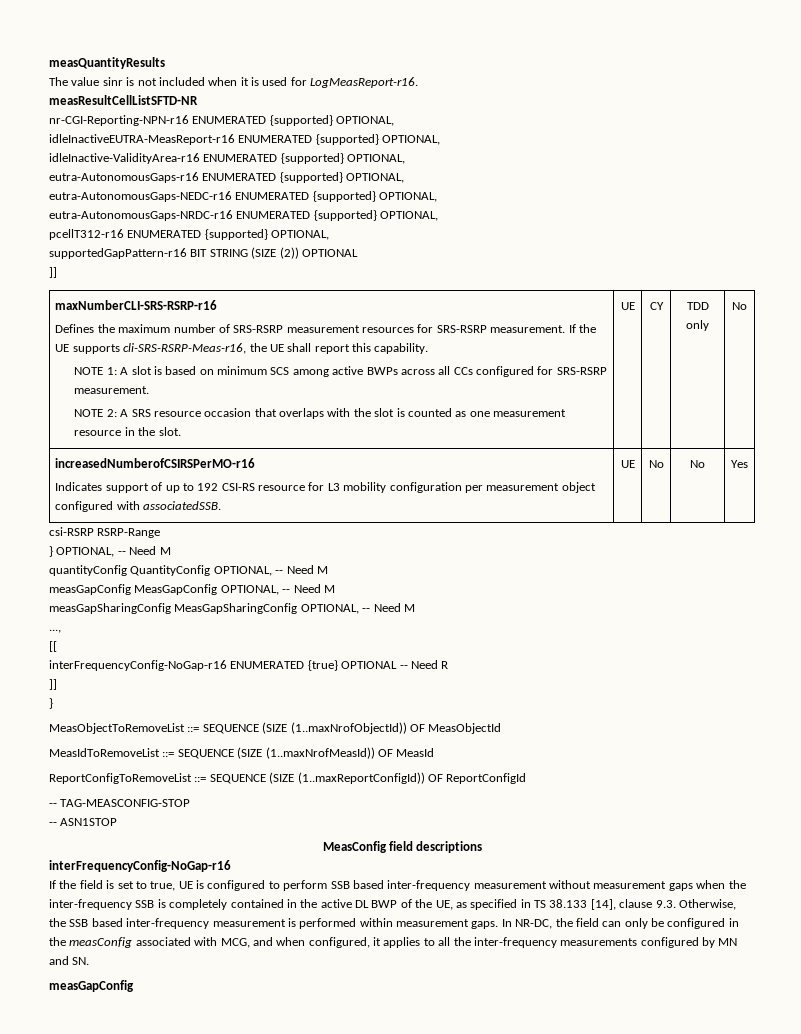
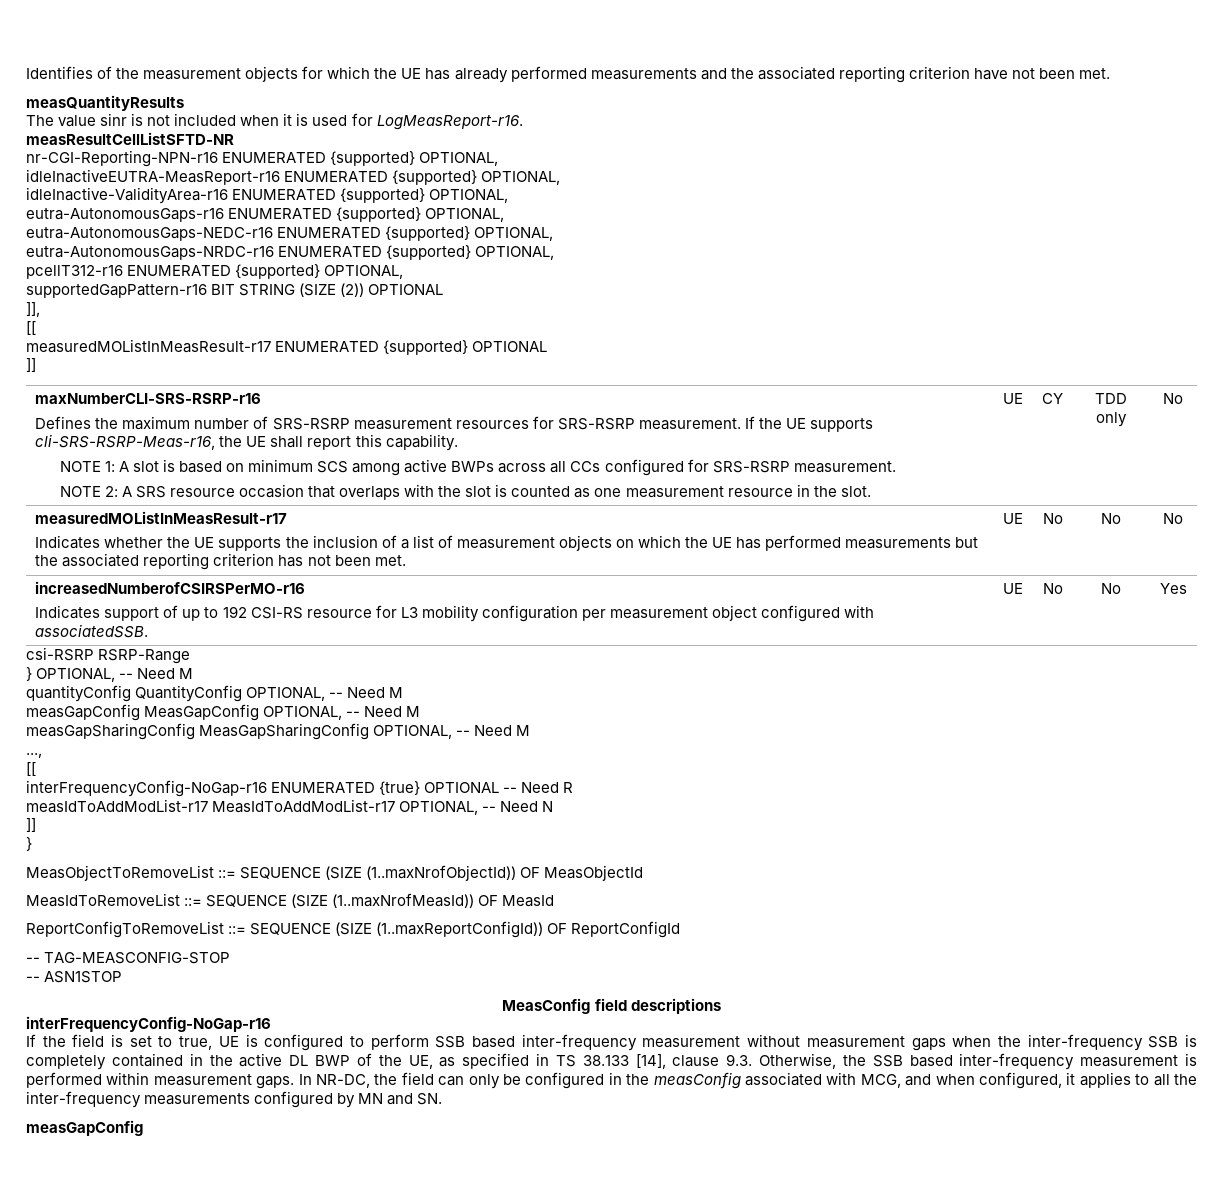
(49, 63) none -> [26,66,1111,83] Identifies of the measurement objects for which the UE has already performed measurements and the associated reporting criterion have not been met. //
(358, 253) none -> [26,302,40,317] [26,321,36,335] [26,339,548,355] // ]], // [[ // measuredMOListInMeasResult-r17 ENUMERATED {supported} OPTIONAL
(747, 306) none -> [35,511,288,524] [35,535,979,551] [35,553,406,570] [1002,513,1023,524] [1042,513,1063,524] [1101,513,1121,524] [1163,513,1183,524] // measuredMOListInMeasResult-r17 // Indicates whether the UE supports the inclusion of a list of measurement objects on which the UE has performed measurements but the associated reporting criterion has not been met. | UE | No | No | No
(449, 665) none -> [26,799,554,815] // measIdToAddModList-r17 MeasIdToAddModList-r17 OPTIONAL, -- Need N

